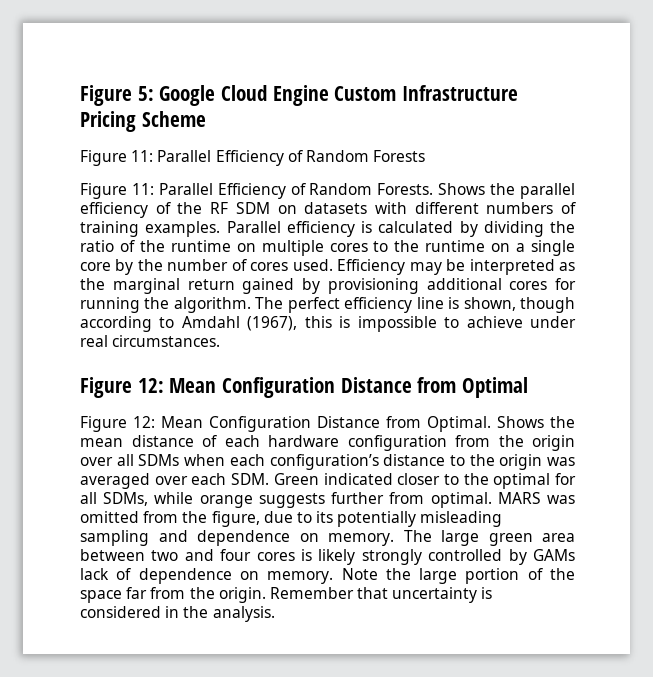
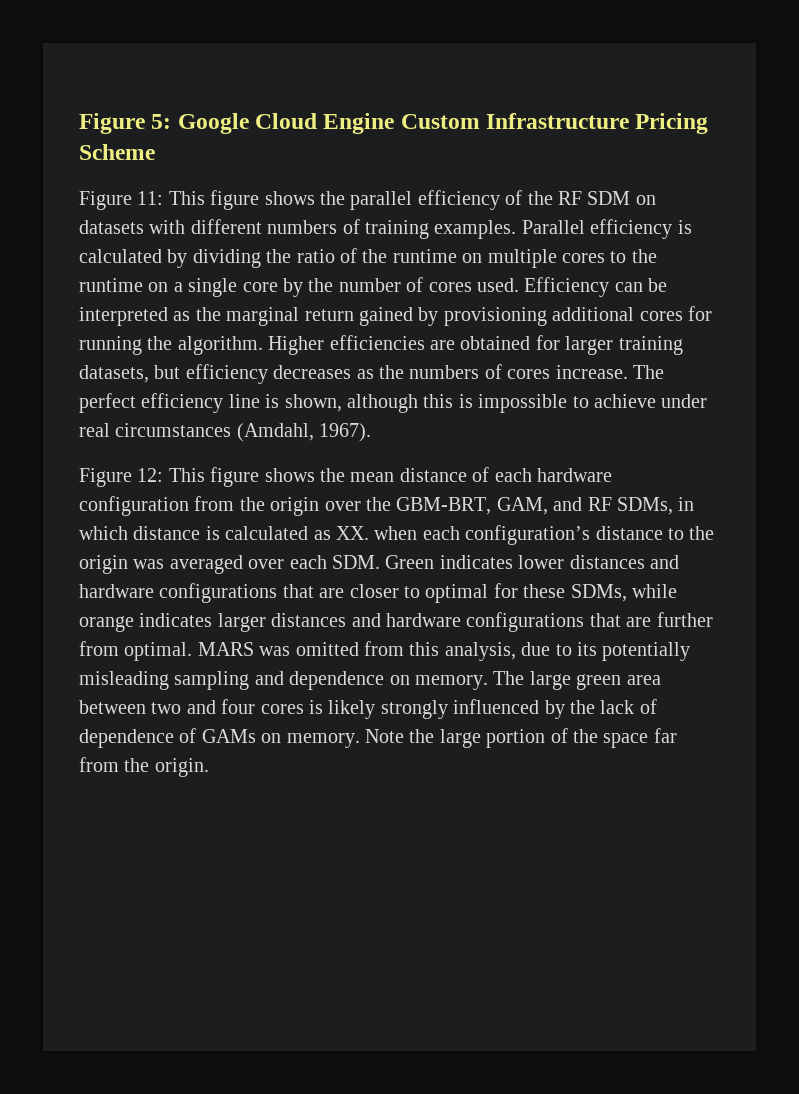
[157,150,426,166] [80,183,486,199] Parallel Efficiency of Random Forests // Figure 11: Parallel Efficiency of Random Forests. Shows -> [168,190,315,210] This figure shows
[409,262,442,275] may -> [614,282,643,292] can
(251, 305) none -> [268,335,683,355] [79,364,628,384] Higher efficiencies are obtained for larger training datasets, but efficiency decreases as the numbers of cores increase.
[520,297,575,313] [80,316,298,332] though according to Amdahl (1967), -> [347,394,418,413] although
[112,335,221,347] [80,377,529,398] [80,416,544,432] circumstances. // Figure 12: Mean Configuration Distance from Optimal // Figure 12: Mean Configuration Distance from Optimal. Shows -> [115,423,372,442] [79,467,315,487] circumstances (Amdahl, 1967). // Figure 12: This figure shows
[116,454,180,466] all SDMs -> [366,497,695,515] [79,526,369,540] the GBM-BRT, GAM, and RF SDMs, in which distance is calculated as XX.
[323,473,393,485] indicated -> [439,555,679,569] [79,583,345,603] indicates lower distances and hardware configurations that are
[463,473,489,485] the -> (420, 592) none
[80,492,97,504] all -> [523,584,566,598] these
[258,493,325,508] suggests -> [139,612,652,632] indicates larger distances and hardware configurations that are
[182,511,260,527] the figure, -> [409,642,516,661] this analysis,
[428,549,575,565] controlled by GAMs -> [453,699,595,719] influenced by the
(232, 576) none -> [179,728,256,743] of GAMs
[269,587,493,603] [80,606,275,622] Remember that uncertainty is considered in the analysis. -> (209, 767) none

